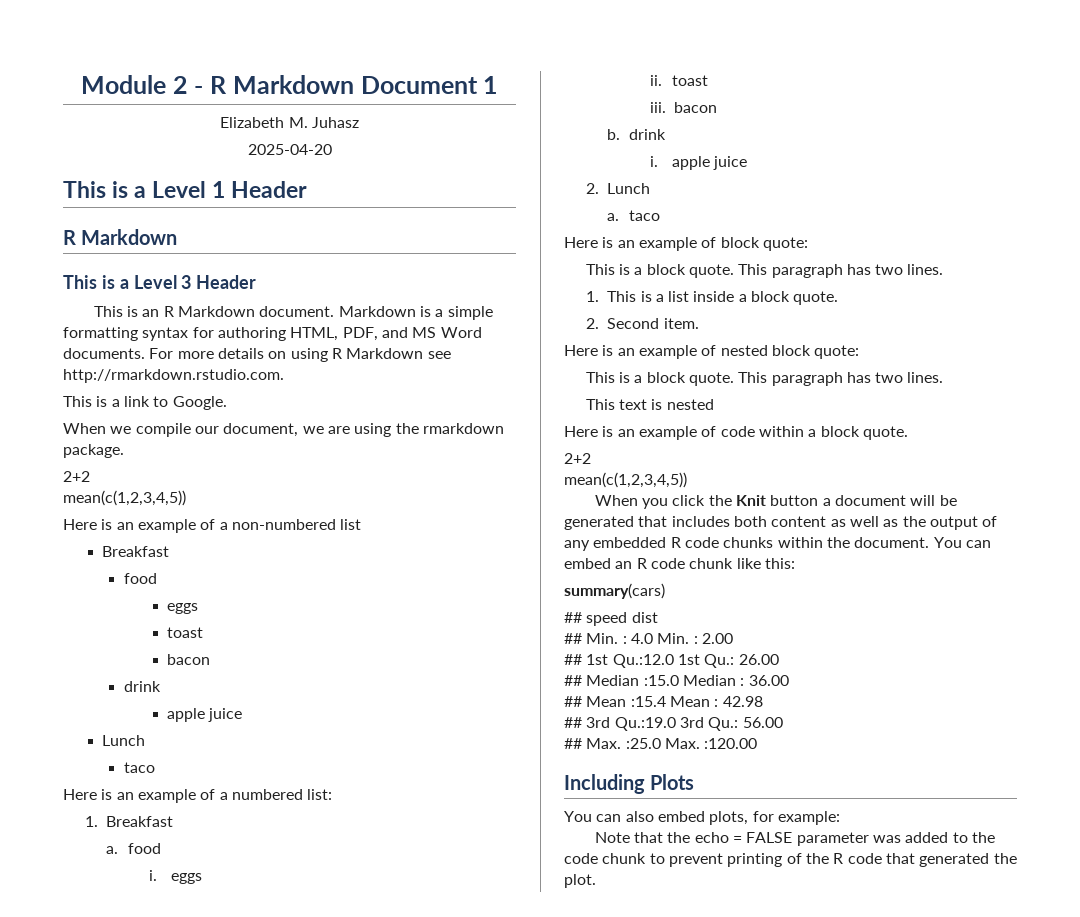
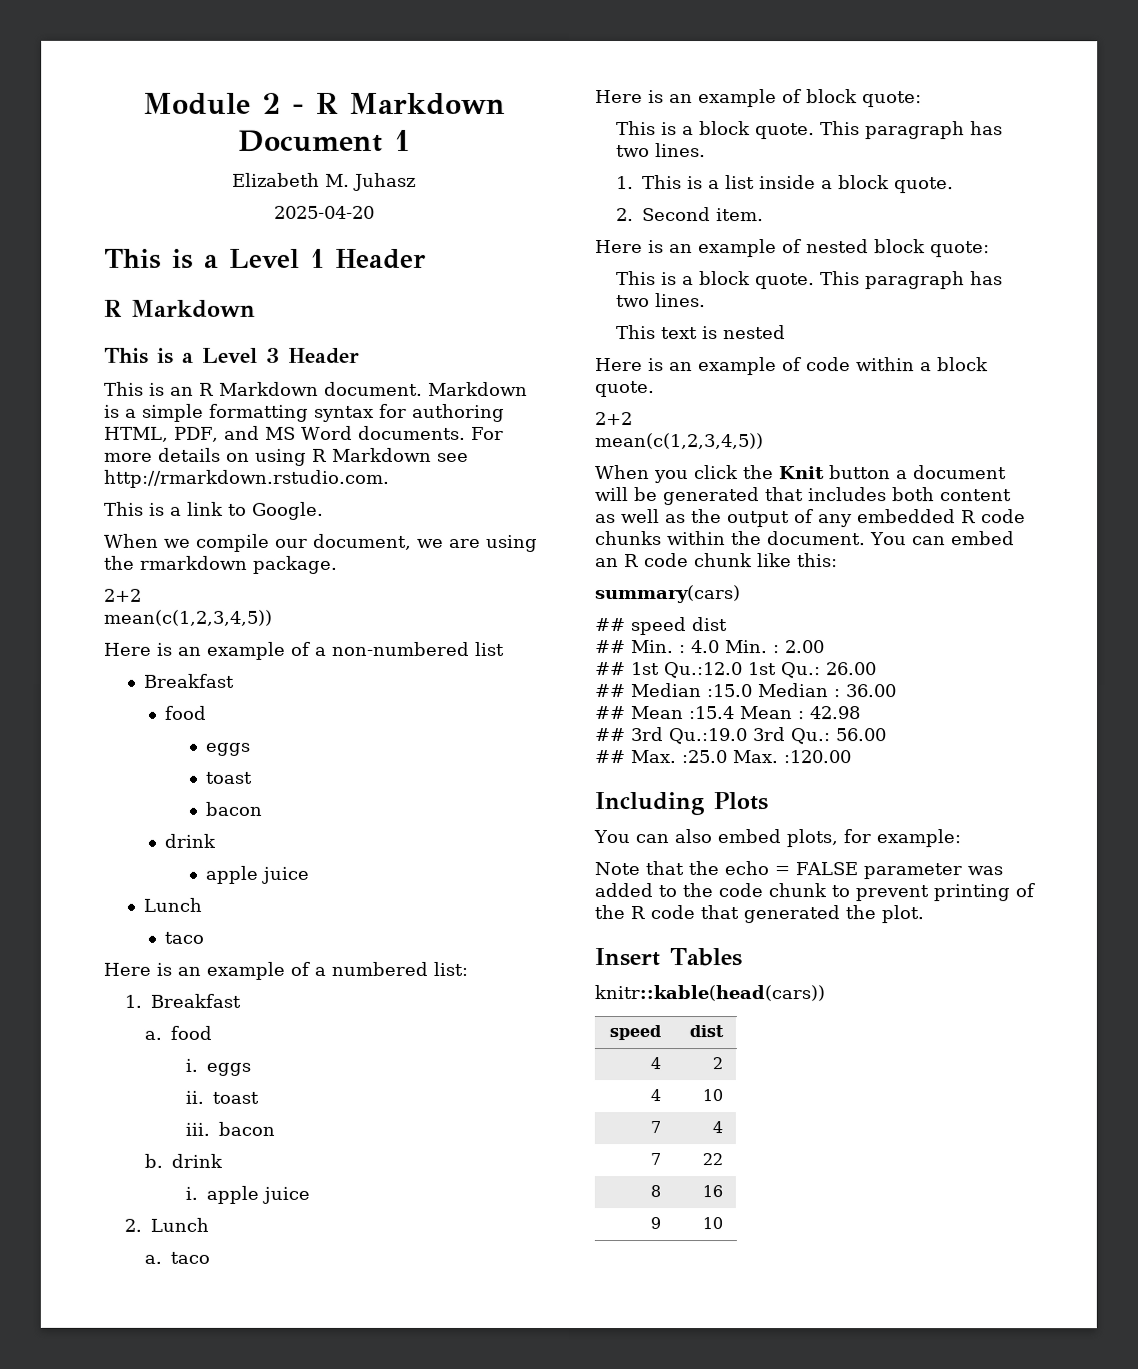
(596, 881) none -> [594,948,742,967] [594,985,825,1002] [609,1025,662,1041] [689,1025,725,1038] [650,1057,662,1070] [712,1057,724,1070] [650,1089,662,1102] [702,1089,724,1102] [650,1121,662,1134] [712,1121,724,1134] [650,1153,662,1166] [702,1153,724,1166] [650,1185,662,1198] [702,1185,724,1198] [650,1217,662,1230] [702,1217,724,1230] // Insert Tables // knitr::kable(head(cars)) // speed | dist // 4 | 2 // 4 | 10 // 7 | 4 // 7 | 22 // 8 | 16 // 9 | 10

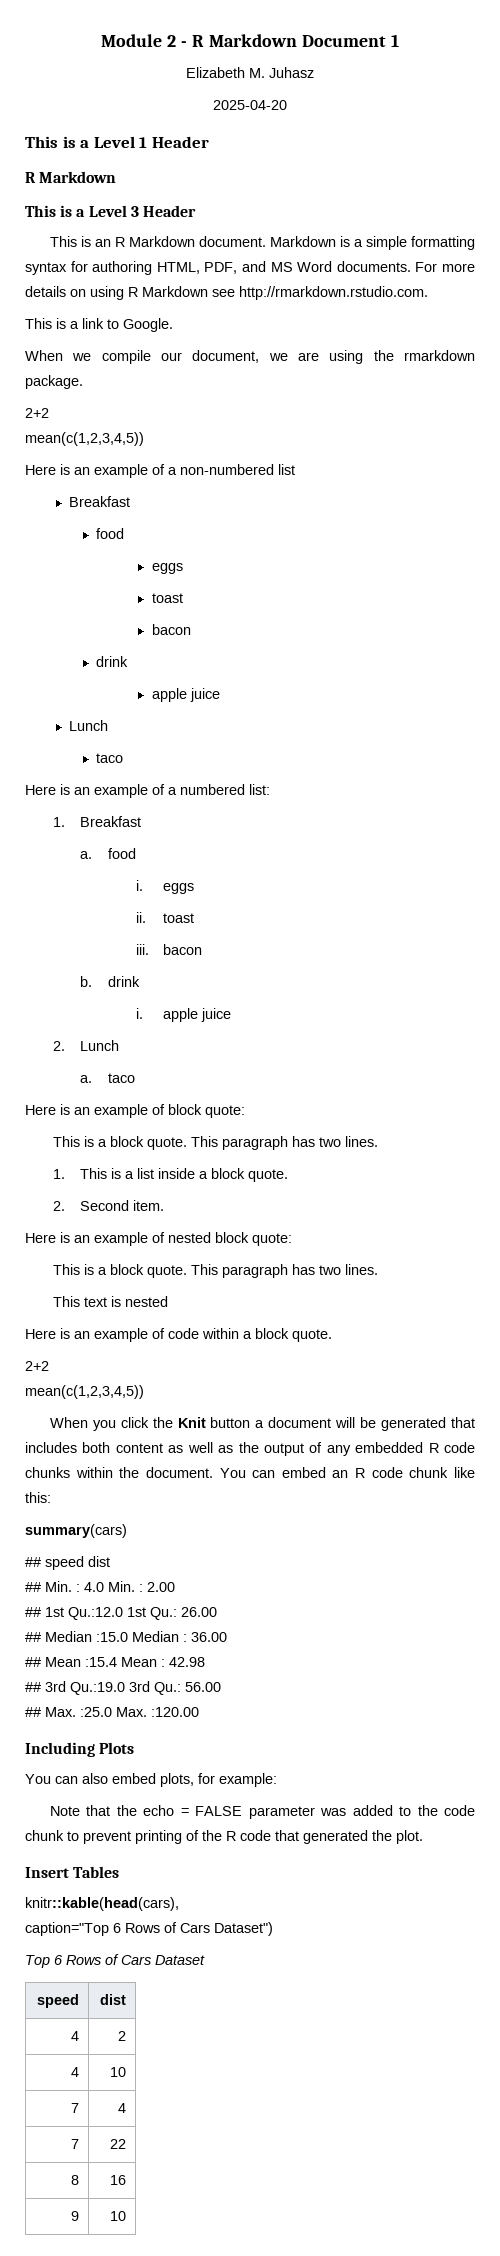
[594,985,825,1002] knitr::kable(head(cars)) -> [25,1897,179,1911] [25,1922,273,1936] [25,1954,205,1968] knitr::kable(head(cars), // caption="Top 6 Rows of Cars Dataset") // Top 6 Rows of Cars Dataset

